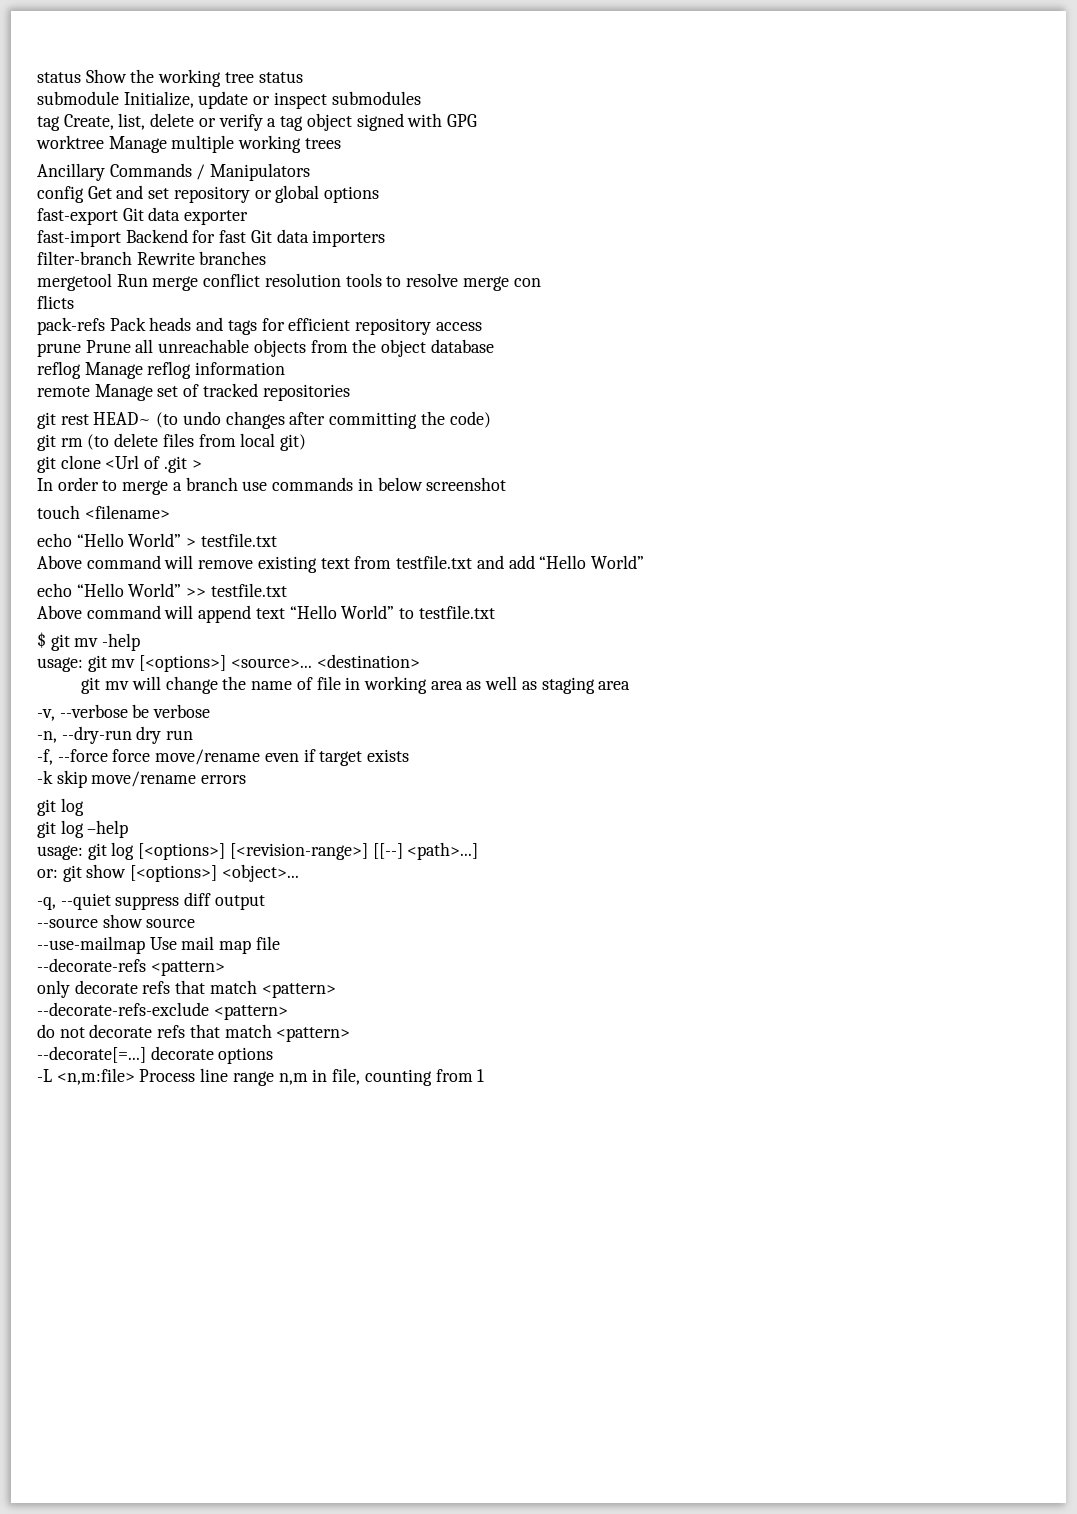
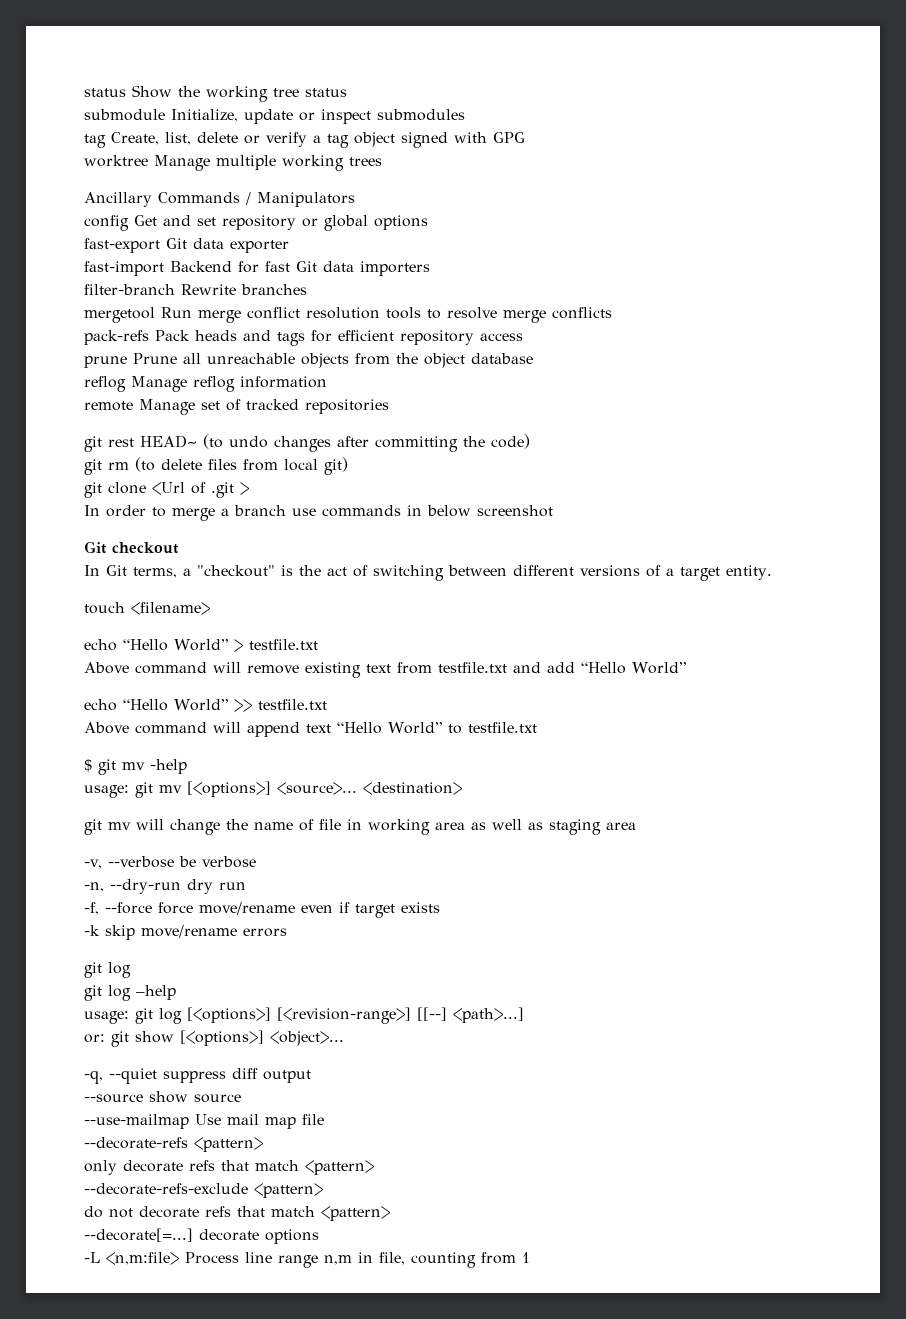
[513,278,541,287] [37,295,74,309] con // flicts -> [552,307,612,319] conflicts
(507, 484) none -> [84,541,179,554] [84,565,772,581] // Git checkout // In Git terms, a "checkout" is the act of switching between different versions of a target entity.

